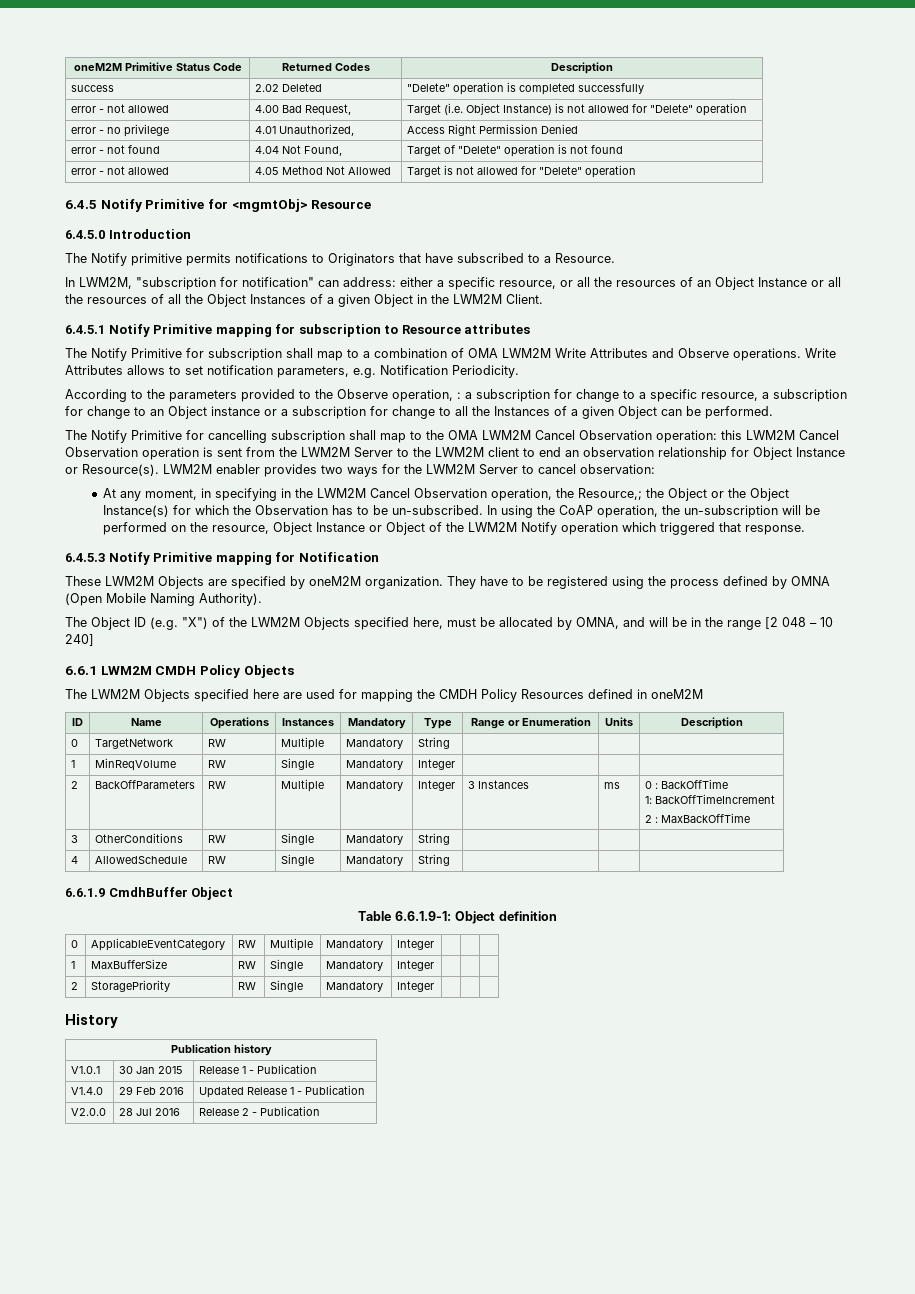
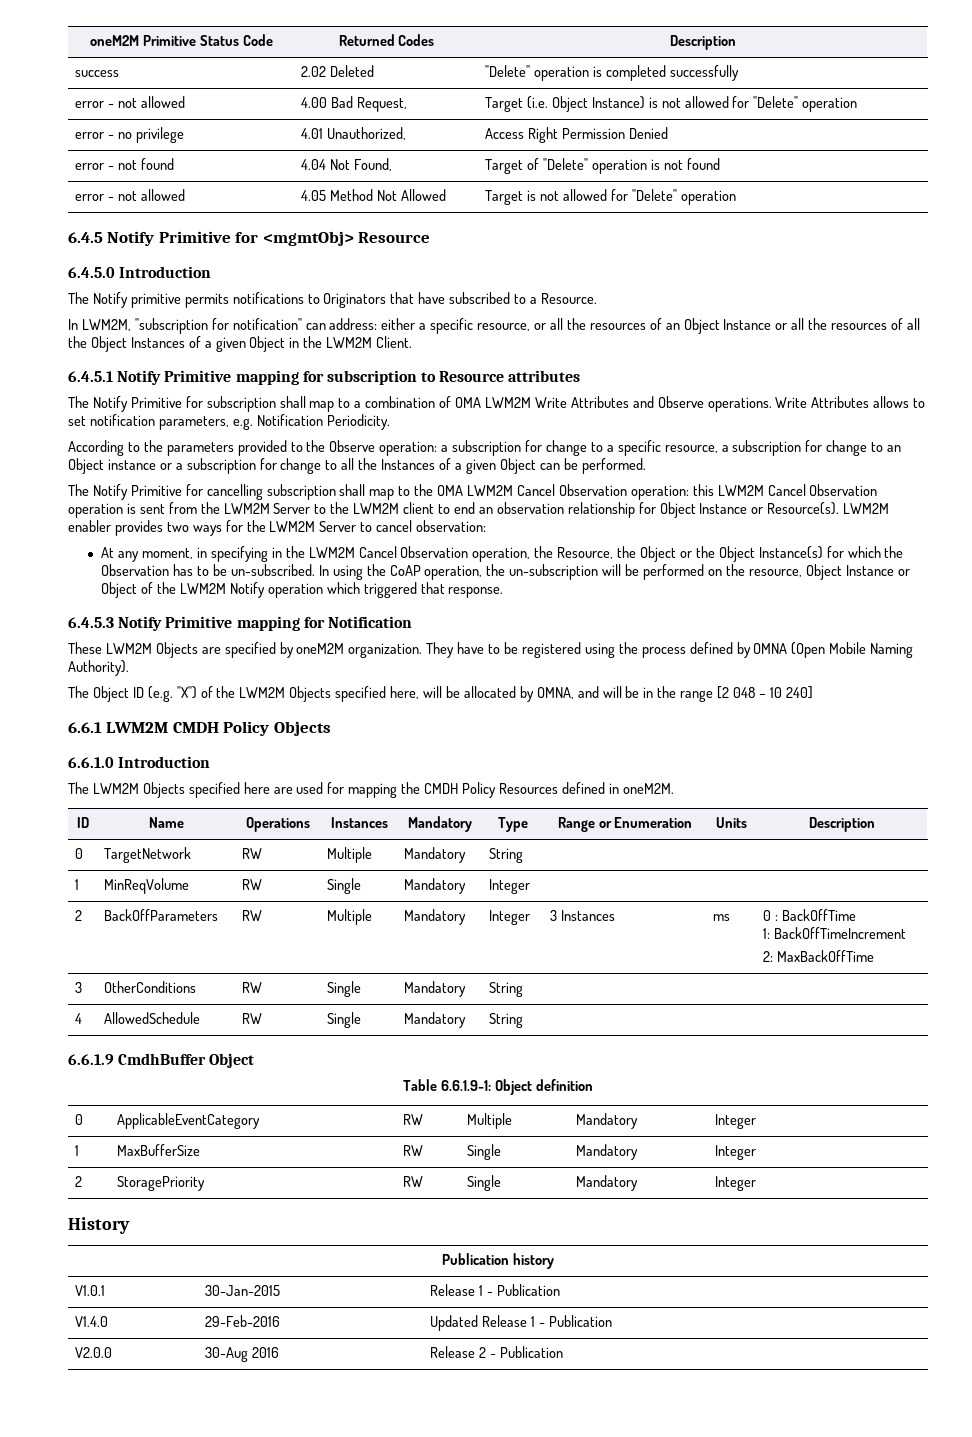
[392,389,461,402] operation, : -> [379,441,438,456] operation:
[577,488,642,500] Resource,; -> [557,547,614,559] Resource,
[447,618,476,627] must -> [423,686,443,698] will
(294, 671) none -> [68,756,211,768] // 6.6.1.0 Introduction
[651,689,703,699] oneM2M -> [622,783,674,794] oneM2M.
[645,815,659,823] 2 : -> [763,951,774,962] 2:
[119,1066,184,1074] 30 Jan 2015 -> [205,1285,281,1296] 30-Jan-2015
[119,1086,185,1095] 29 Feb 2016 -> [205,1315,281,1327] 29-Feb-2016
[119,1108,153,1116] 28 Jul -> [205,1347,249,1362] 30-Aug

